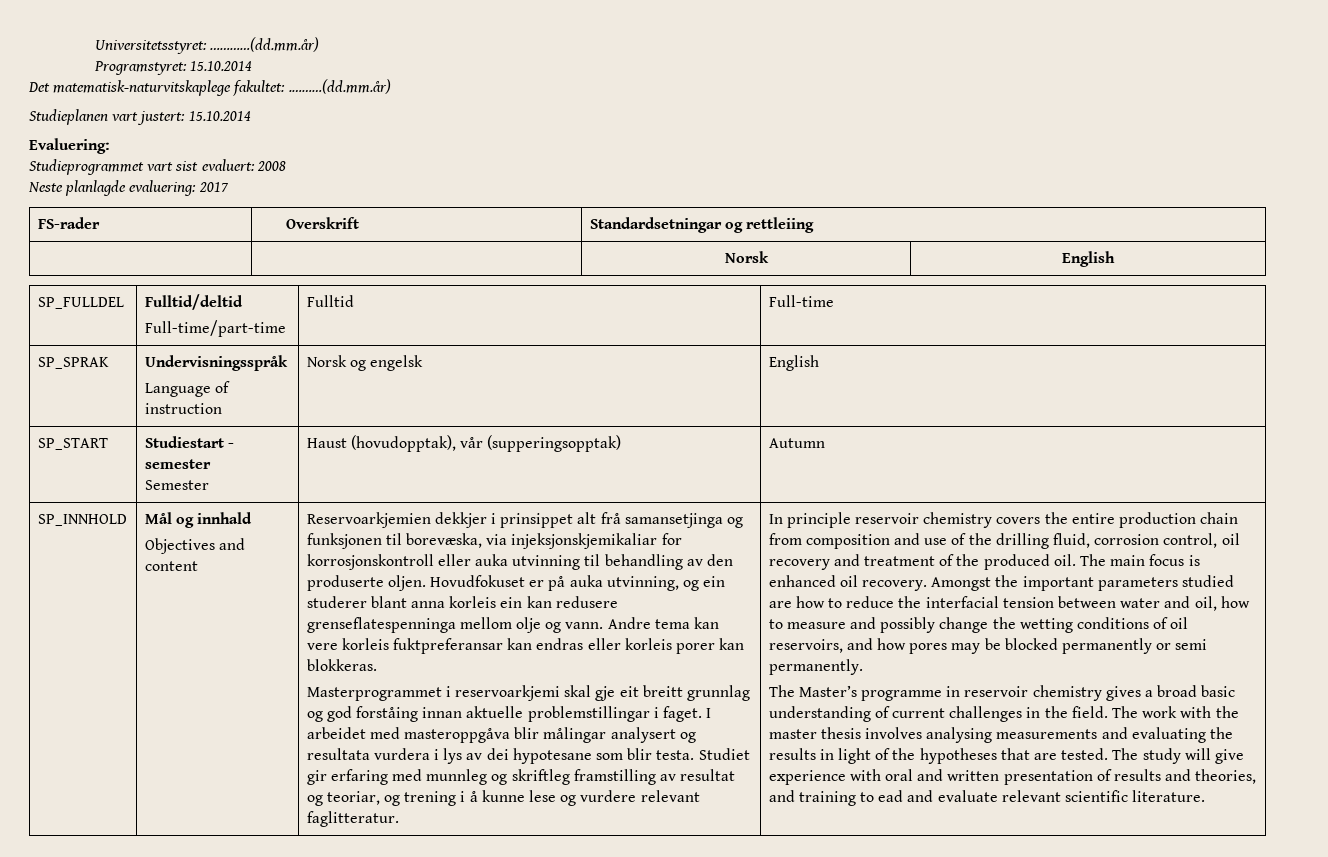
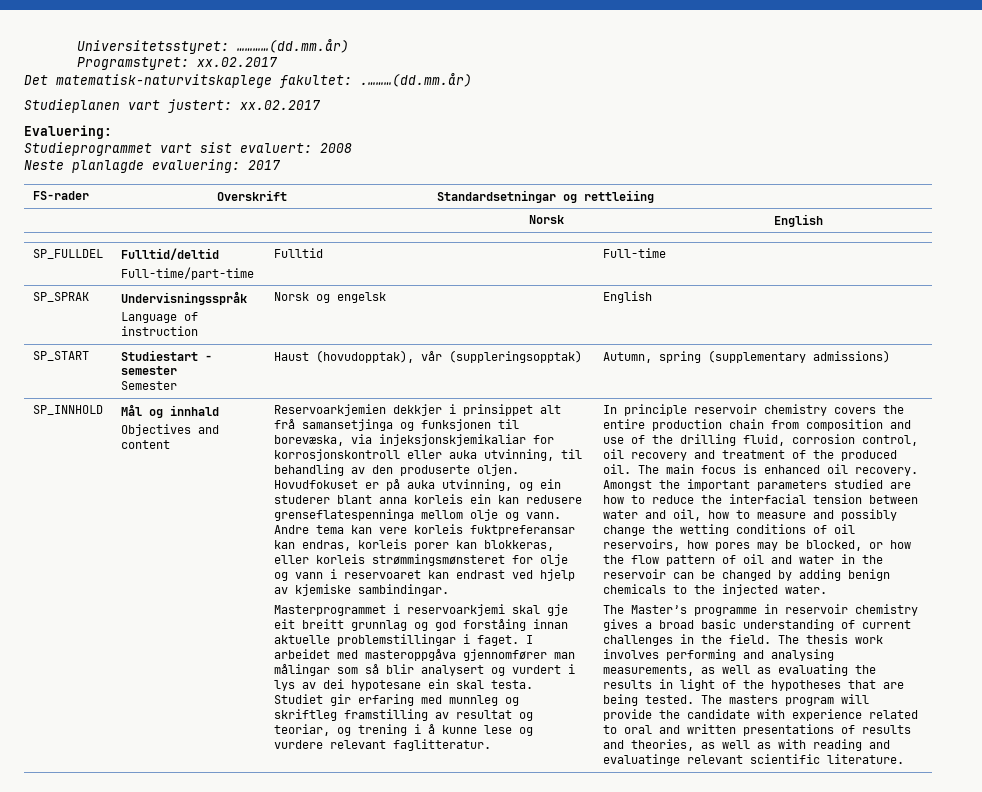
[189,61,252,71] 15.10.2014 -> [197,57,279,67] xx.02.2017
[188,111,251,121] 15.10.2014 -> [240,100,321,110] xx.02.2017
[487,435,622,452] [768,438,825,448] (supperingsopptak) | Autumn -> [448,350,582,363] [602,350,890,363] (suppleringsopptak) | Autumn, spring (supplementary admissions)
[512,555,581,570] utvinning -> [483,449,554,461] utvinning,
[536,638,621,650] endras eller -> [301,540,351,551] endras,
[306,659,377,671] blokkeras. -> [483,540,554,551] [273,554,568,566] [273,569,575,581] [273,584,449,596] blokkeras, eller korleis strømmingsmønsteret for olje og vann i reservoaret kan endrast ved hjelp av kjemiske sambindingar.
[514,727,696,743] [306,748,430,760] blir målingar analysert og resultata vurdera -> [462,649,575,661] [273,664,561,676] gjennomfører man målingar som så blir analysert og vurdert
[596,748,653,760] som blir -> [427,679,484,689] ein skal
[846,638,873,650] and -> (680, 545) none
[1004,638,1208,654] [768,659,863,675] blocked permanently or semi permanently. -> [805,540,911,551] [602,554,883,566] [602,569,890,581] [602,584,827,596] blocked, or how the flow pattern of oil and water in the reservoir can be changed by adding benign chemicals to the injected water.
[1142,706,1239,718] [768,727,1128,743] work with the master thesis involves analysing measurements and -> [805,634,883,644] [602,649,834,661] [602,665,771,676] thesis work involves performing and analysing measurements, as well as
(1058, 756) none -> [602,694,638,706] being
[1142,748,1244,764] [768,769,881,785] study will give experience with -> [728,694,869,706] [602,709,918,721] [602,725,617,734] masters program will provide the candidate with experience related to
[1003,770,1093,785] presentation -> [742,724,834,736] presentations
[768,790,998,806] and training to ead and evaluate -> [700,739,890,751] [602,754,680,766] as well as with reading and evaluatinge

